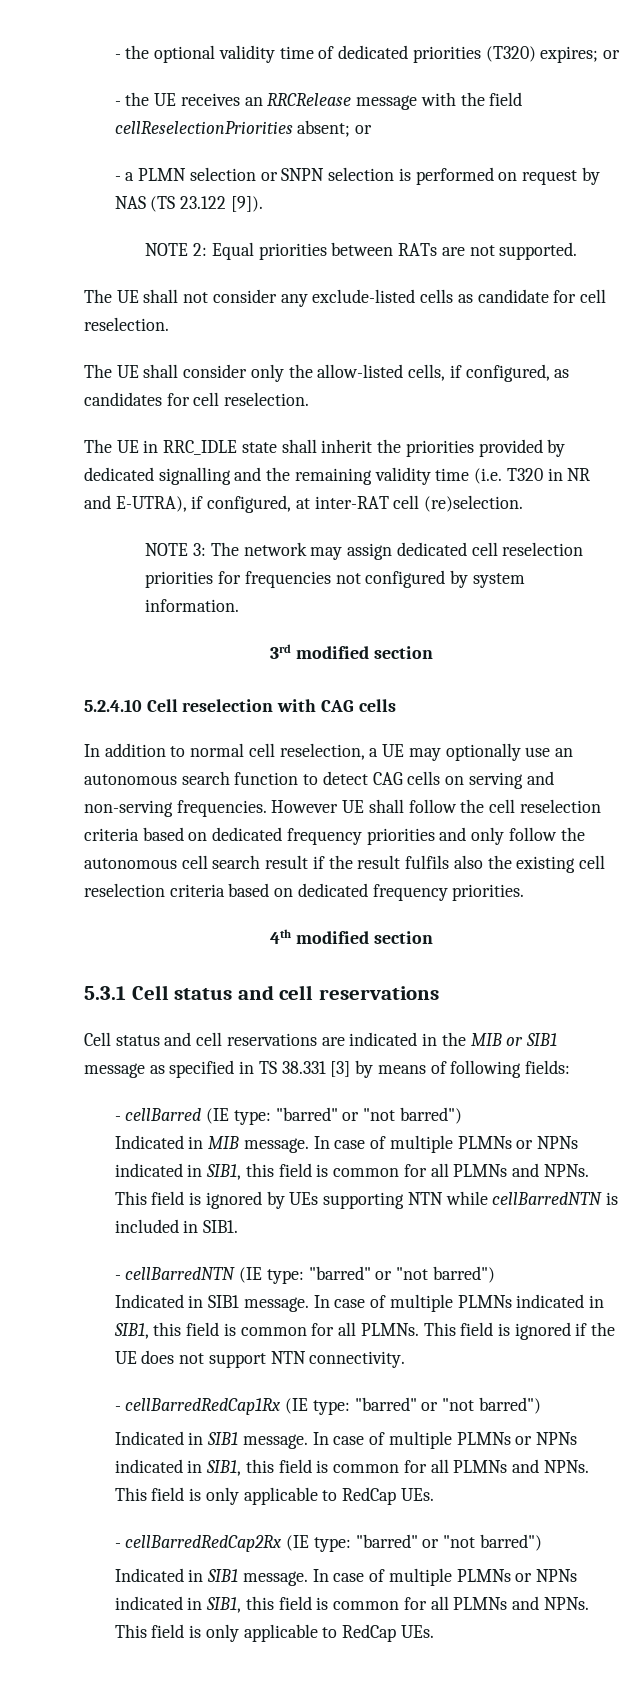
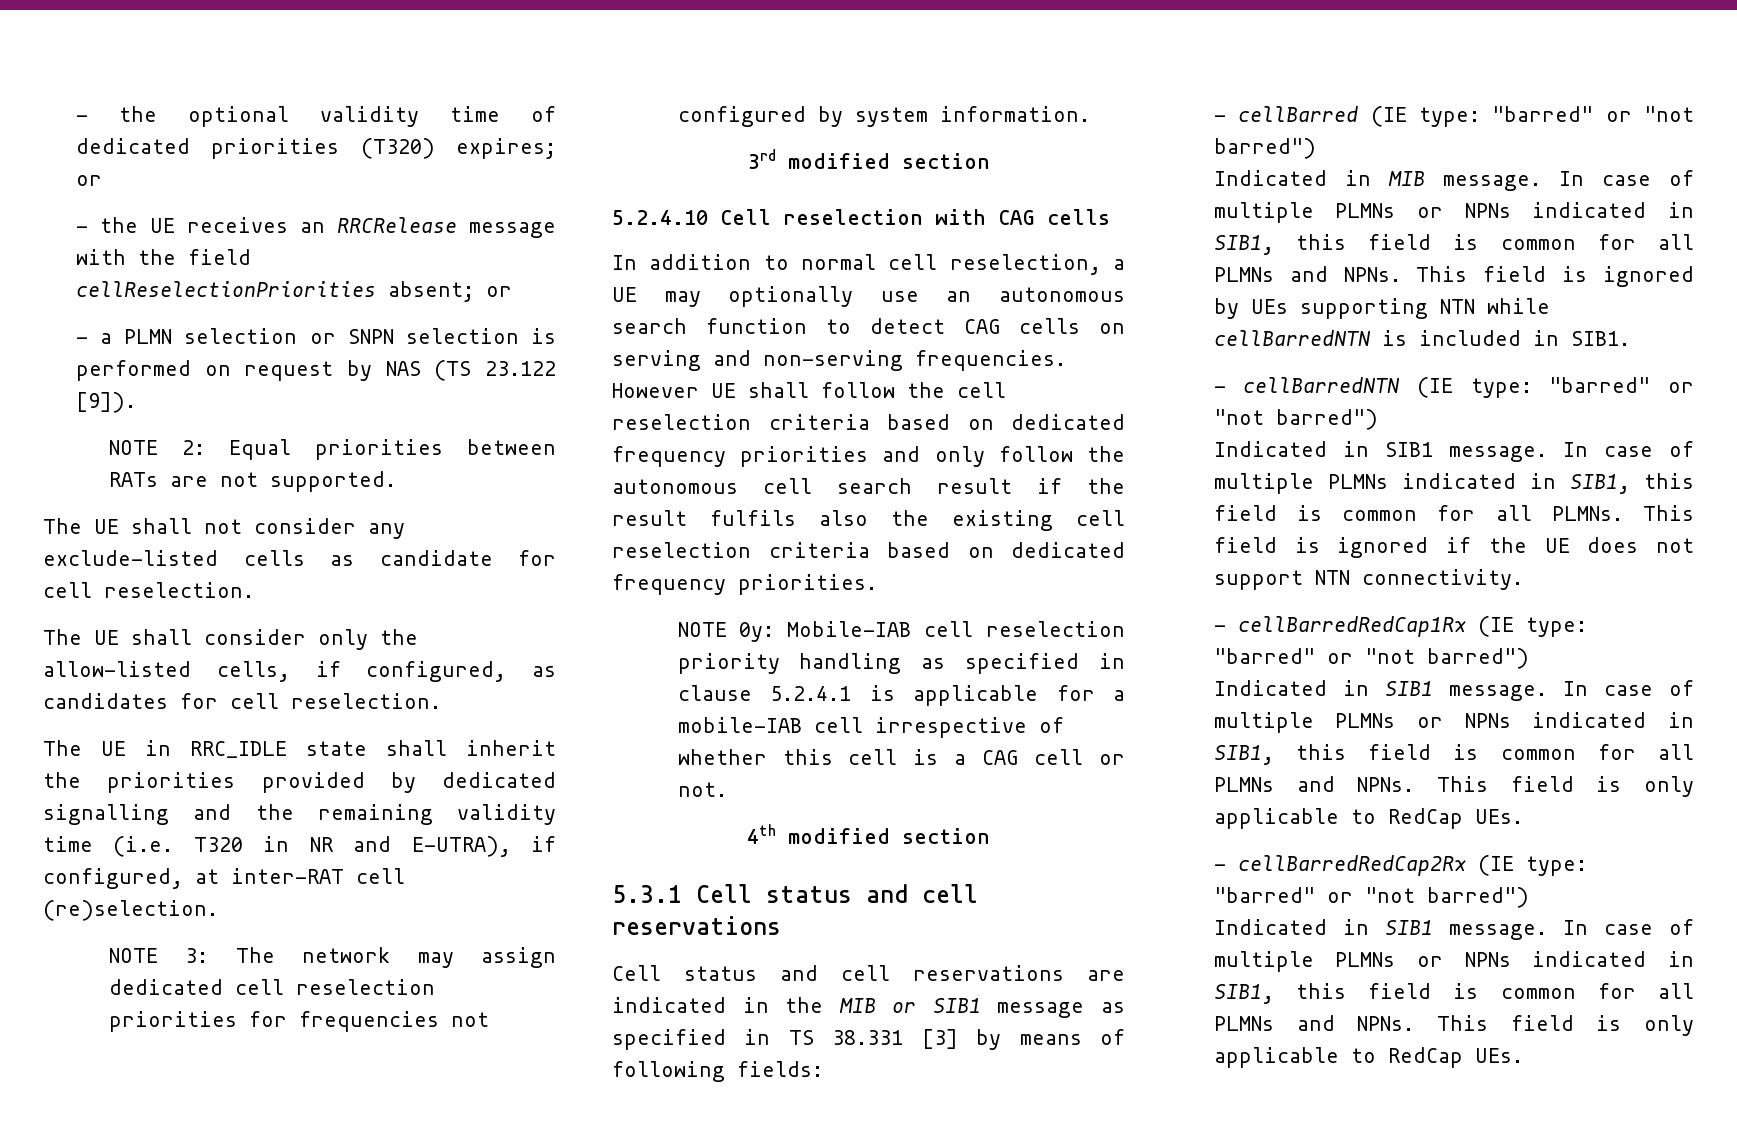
(525, 892) none -> [677,621,1125,642] [677,653,1125,674] [677,685,1125,706] [677,717,1064,738] [677,749,1125,765] [677,782,727,797] // NOTE 0y: Mobile-IAB cell reselection priority handling as specified in clause 5.2.4.1 is applicable for a mobile-IAB cell irrespective of whether this cell is a CAG cell or not.

